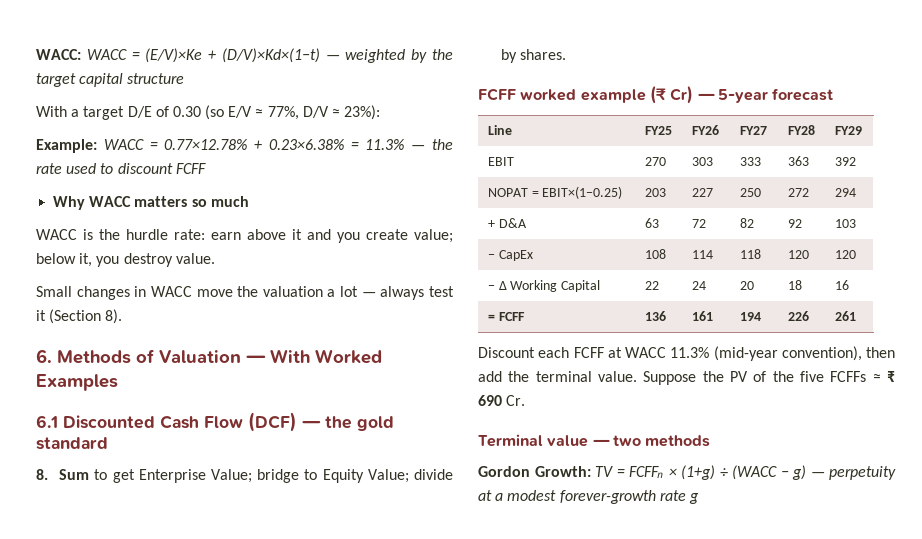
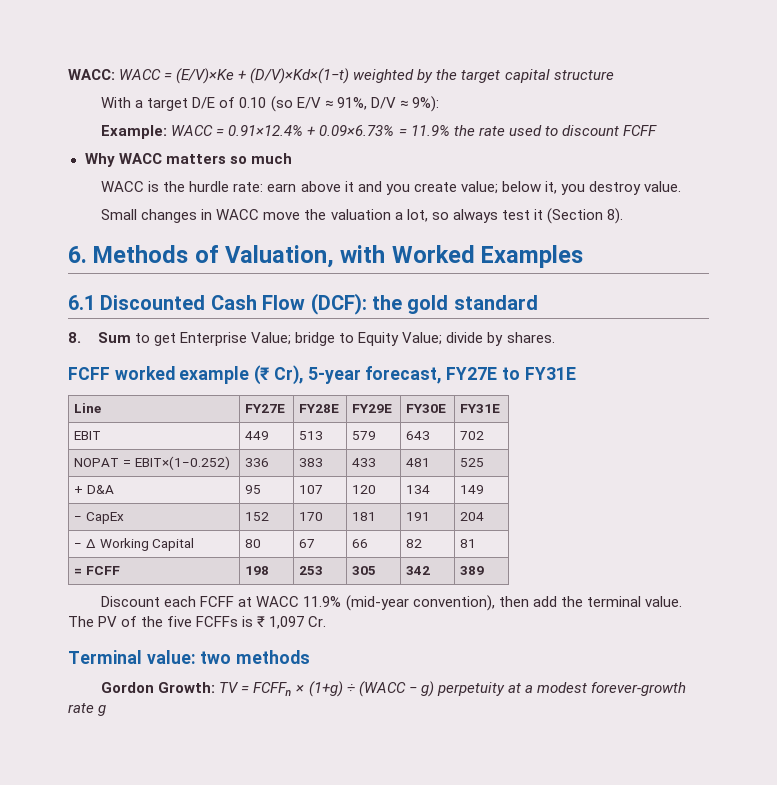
[325,55,340,60] — -> (350, 76) none
[172,106,201,117] 0.30 -> [239,97,267,108] 0.10
[267,106,299,120] 77%, -> [336,97,367,110] 91%,
[344,105,381,120] 23%): -> [411,96,439,112] 9%):
[164,139,426,150] 0.77×12.78% + 0.23×6.38% = 11.3% — -> [228,125,450,136] 0.91×12.4% + 0.09×6.73% = 11.9%
[340,286,376,297] lot — -> [406,209,449,222] lot, so
[159,349,310,363] Valuation — With -> [225,245,386,268] Valuation, with
[248,412,321,432] (DCF) — -> [310,293,367,315] (DCF):
[670,86,834,104] [487,125,512,135] [644,126,672,135] [691,125,719,135] [739,126,767,135] [787,125,815,135] [834,126,862,135] [487,157,514,166] [644,157,666,166] [691,157,713,166] [739,157,761,166] [787,156,809,166] [834,157,856,166] [487,186,623,199] [644,188,666,197] [691,188,713,197] [739,188,761,197] [787,188,809,197] [834,188,856,197] [487,218,527,228] [644,218,659,228] [691,219,706,228] [739,218,754,228] [787,219,802,228] [834,219,856,228] [487,250,533,261] [644,249,666,259] [691,250,713,259] [739,249,761,259] [787,250,809,259] [834,250,856,259] [487,280,601,292] [644,281,659,290] [691,281,706,290] [739,281,754,290] [787,280,802,290] [834,280,849,290] [487,312,525,321] [644,311,666,321] [691,311,713,321] [739,312,761,321] [787,311,809,321] [834,311,856,321] Cr) — 5-year forecast // Line | FY25 | FY26 | FY27 | FY28 | FY29 // EBIT | 270 | 303 | 333 | 363 | 392 // NOPAT = EBIT×(1−0.25) | 203 | 227 | 250 | 272 | 294 // + D&A | 63 | 72 | 82 | 92 | 103 // − CapEx | 108 | 114 | 118 | 120 | 120 // − Δ Working Capital | 22 | 24 | 20 | 18 | 16 // = FCFF | 136 | 161 | 194 | 226 | 261 -> [273,365,576,385] [74,403,102,413] [245,404,286,413] [299,404,340,413] [352,404,393,413] [406,404,447,413] [460,404,501,413] [74,431,102,440] [245,431,270,440] [299,431,324,440] [352,431,377,440] [406,431,431,440] [460,431,485,440] [74,456,230,470] [245,458,270,467] [299,458,324,467] [352,458,377,467] [406,458,431,467] [460,458,485,467] [74,485,115,494] [245,485,262,494] [299,485,324,494] [352,485,377,494] [406,485,431,494] [460,485,485,494] [74,512,125,524] [245,512,270,521] [299,512,324,521] [352,512,377,521] [406,512,431,521] [460,512,485,521] [74,538,195,551] [245,539,262,548] [299,539,316,548] [352,539,369,548] [406,539,423,548] [460,539,477,548] [74,566,121,575] [245,566,270,575] [299,566,324,575] [352,566,377,575] [406,566,431,575] [460,566,485,575] Cr), 5-year forecast, FY27E to FY31E // Line | FY27E | FY28E | FY29E | FY30E | FY31E // EBIT | 449 | 513 | 579 | 643 | 702 // NOPAT = EBIT×(1−0.252) | 336 | 383 | 433 | 481 | 525 // + D&A | 95 | 107 | 120 | 134 | 149 // − CapEx | 152 | 170 | 181 | 191 | 204 // − Δ Working Capital | 80 | 67 | 66 | 82 | 81 // = FCFF | 198 | 253 | 305 | 342 | 389
[670,347,710,358] 11.3% -> [303,596,342,607] 11.9%
[643,371,724,385] Suppose the -> [68,616,94,627] The
[872,371,895,382] [478,395,502,406] ≈ ₹ 690 -> [242,616,305,629] is ₹ 1,097
[547,435,610,447] value — -> [146,650,196,664] value:
[810,472,825,477] — -> (434, 689) none

